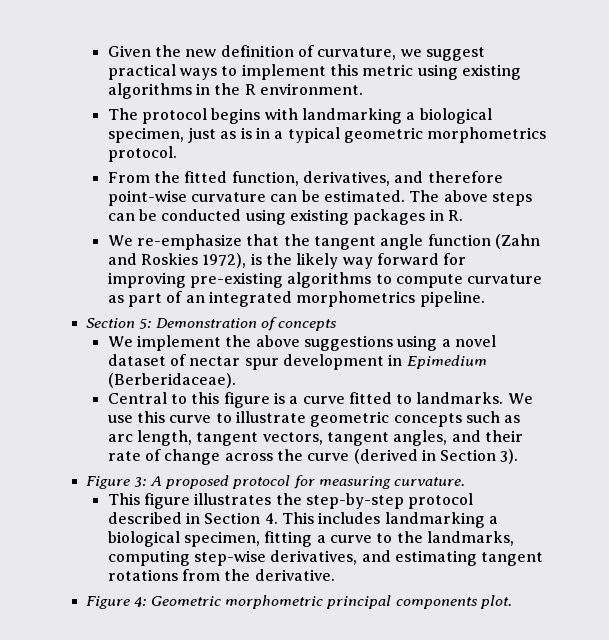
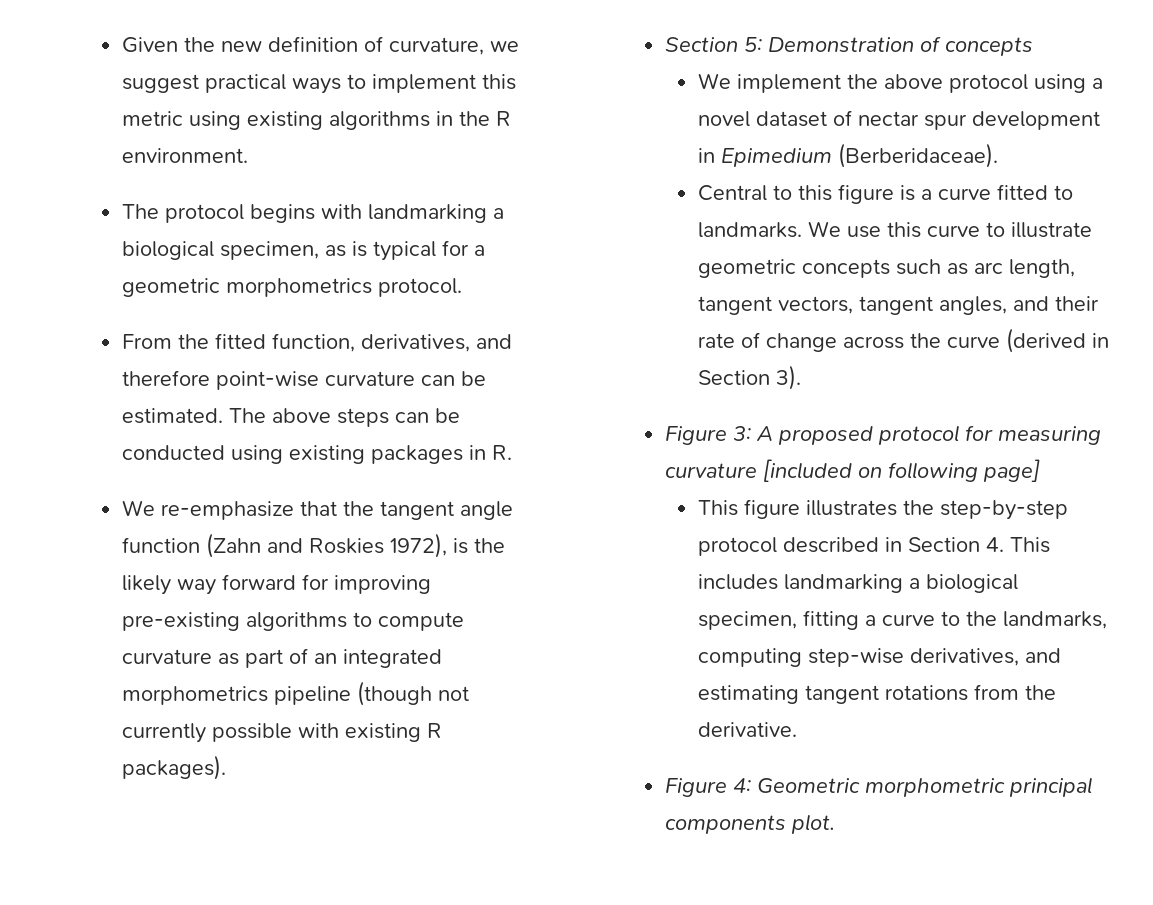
[187,127,216,143] just -> (319, 250) none
[255,127,340,143] in a typical -> [372,240,485,261] typical for a
[419,291,485,307] pipeline. -> [273,681,469,706] [121,723,442,743] [121,755,226,780] pipeline (though not currently possible with existing R packages).
[303,335,393,351] suggestions -> [948,74,1028,93] protocol
[394,477,466,486] curvature. -> [664,459,1040,482] curvature [included on following page]

